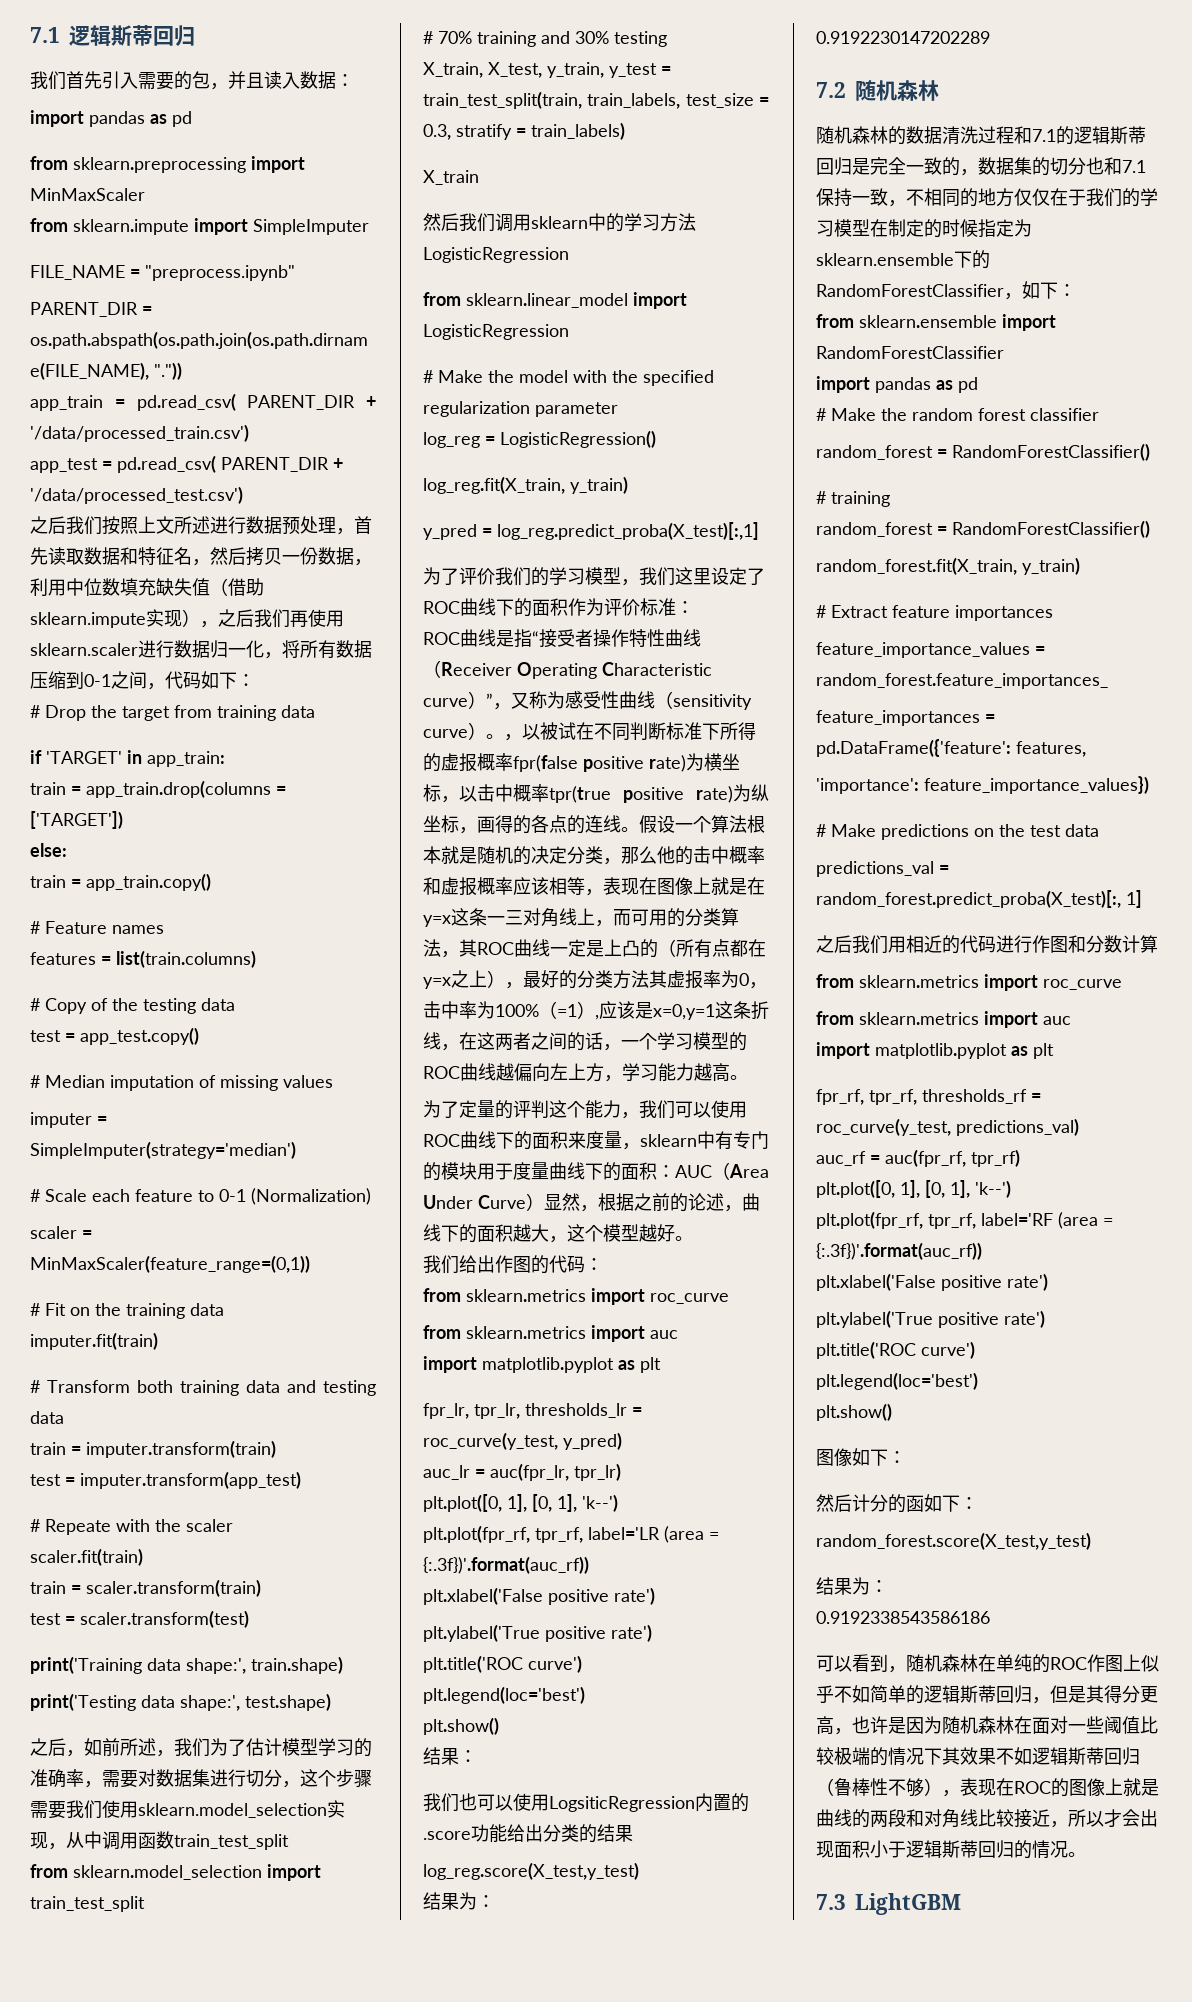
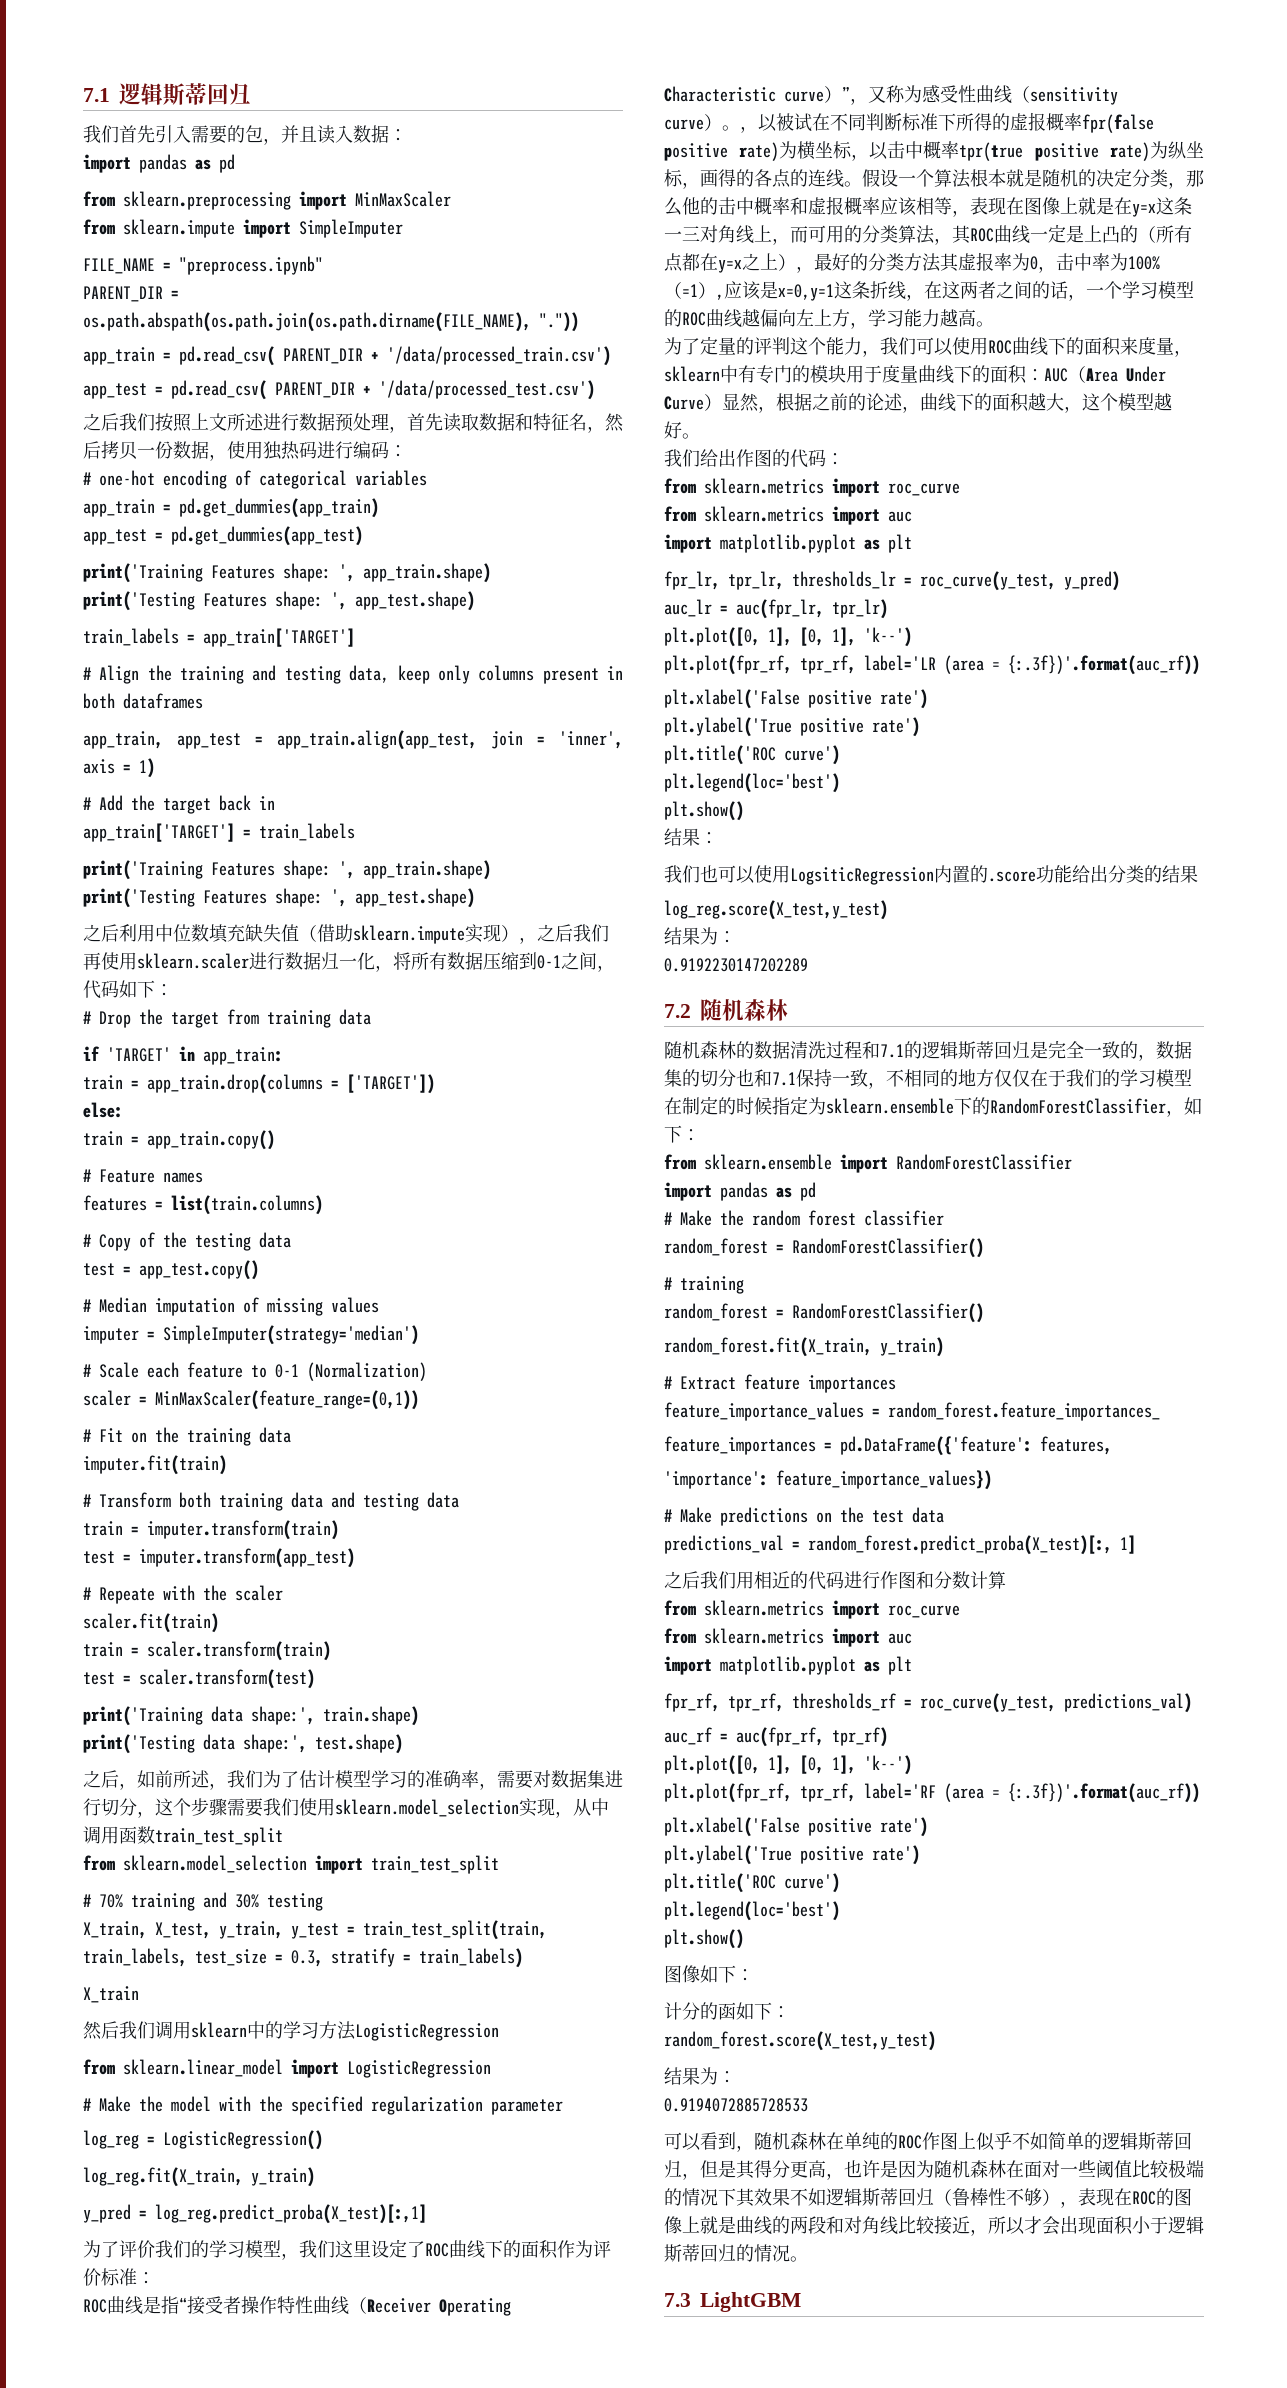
(372, 562) none -> [227,441,407,460] [83,470,427,489] [83,498,379,518] [83,526,363,546] [83,563,491,583] [83,591,475,611] [83,628,355,647] [83,665,624,684] [83,693,203,709] [83,730,623,750] [83,758,155,778] [83,795,275,814] [83,823,355,842] [83,860,491,880] [83,888,475,908] [83,924,119,942] 使用独热码进行编码： // # one-hot encoding of categorical variables // app_train = pd.get_dummies(app_train) // app_test = pd.get_dummies(app_test) // print('Training Features shape: ', app_train.shape) // print('Testing Features shape: ', app_test.shape) // train_labels = app_train['TARGET'] // # Align the training and testing data, keep only columns present in both dataframes // app_train, app_test = app_train.align(app_test, join = 'inner', axis = 1) // # Add the target back in // app_train['TARGET'] = train_labels // print('Training Features shape: ', app_train.shape) // print('Testing Features shape: ', app_test.shape) // 之后
[816,1494,852,1512] 然后 -> (754, 1975) none
[816,1611,990,1624] 0.9192338543586186 -> [664,2098,808,2112] 0.9194072885728533

